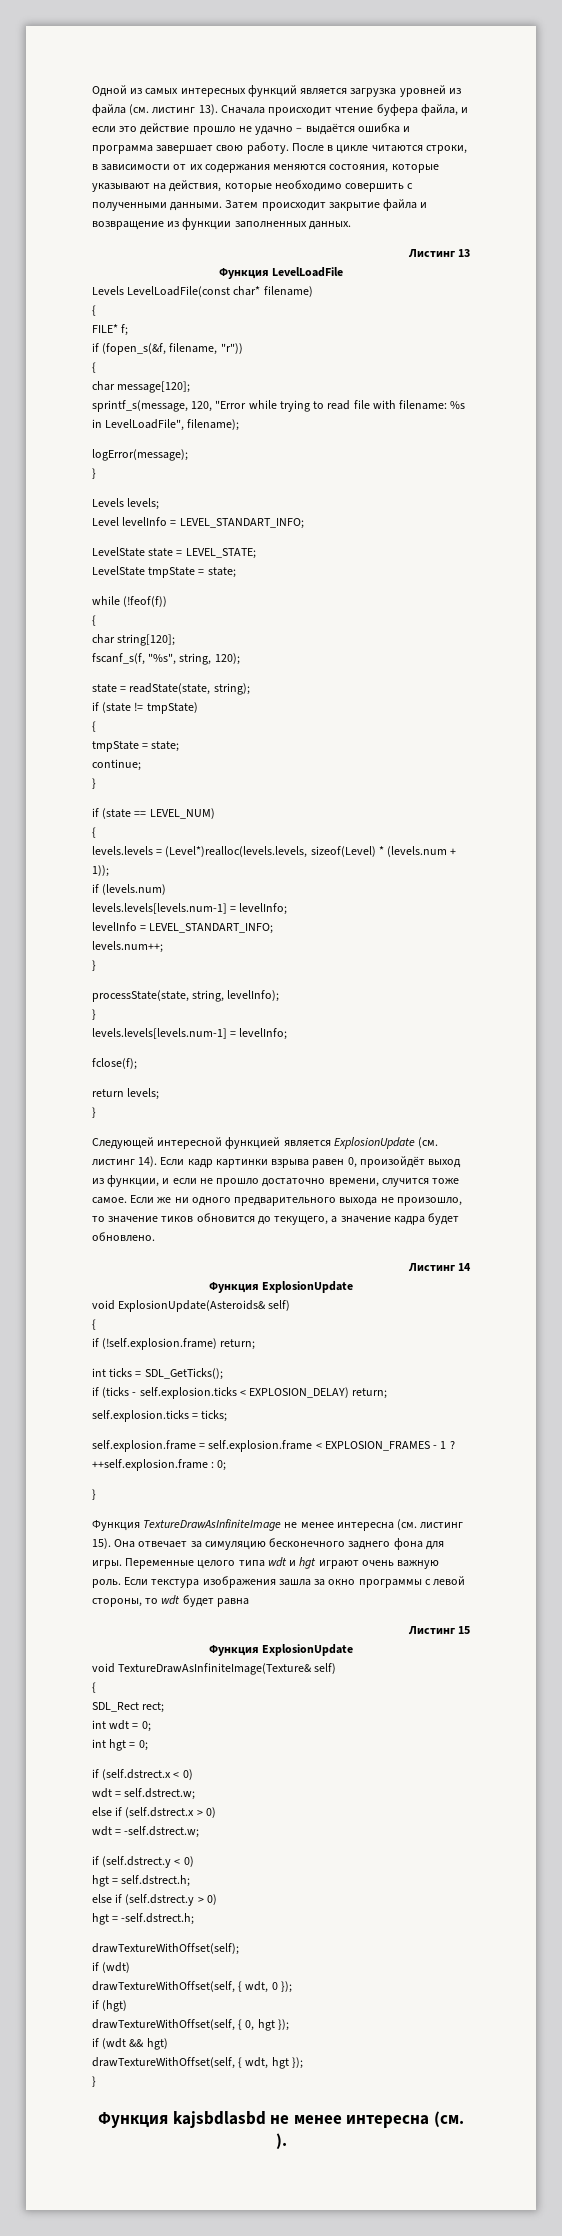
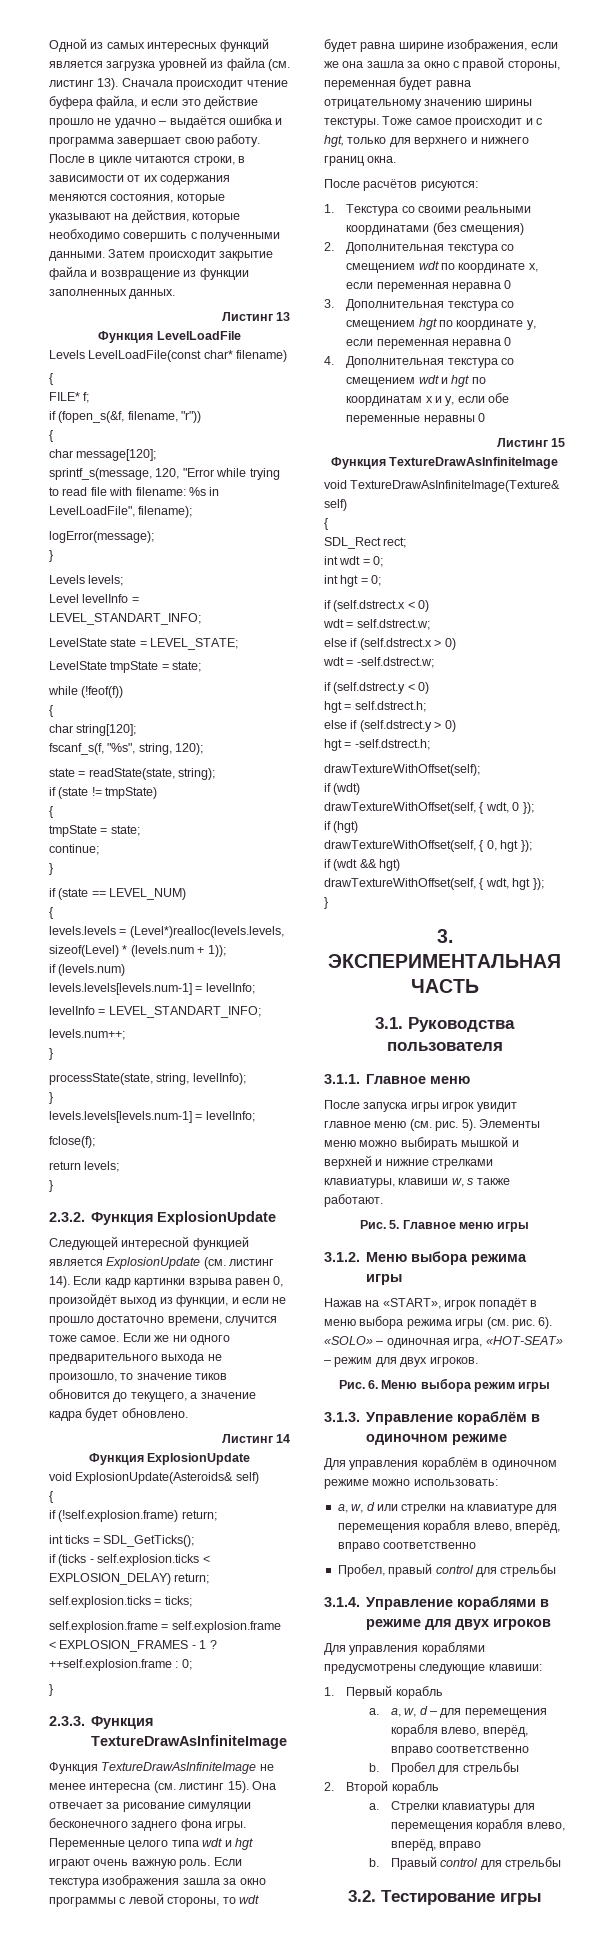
(96, 1112) none -> [49,1211,277,1225] // 2.3.2. Функция ExplosionUpdate
(96, 1494) none -> [49,1716,154,1729] [91,1735,288,1749] // 2.3.3. Функция TextureDrawAsInfiniteImage
[204,1541,266,1550] симуляцию -> [122,1802,252,1812] рисование симуляции
[425,1541,444,1550] для -> (212, 1825) none
(249, 1602) none -> [398,39,558,52] [324,57,560,71] [324,77,471,90] [324,99,532,109] [324,116,542,128] [324,135,529,147] [324,156,397,166] [324,179,478,191] [324,204,532,216] [346,222,525,235] [324,242,515,254] [346,261,538,273] [346,280,512,292] [324,299,515,311] [346,318,536,330] [346,337,512,349] [324,356,515,368] [346,375,486,387] [346,393,510,406] [346,413,486,425] ширине изображения, если же она зашла за окно с правой стороны, переменная будет равна отрицательному значению ширины текстуры. Тоже самое происходит и с hgt, только для верхнего и нижнего границ окна. // После расчётов рисуются: // 1. Текстура со своими реальными координатами (без смещения) // 2. Дополнительная текстура со смещением wdt по координате x, если переменная неравна 0 // 3. Дополнительная текстура со смещением hgt по координате y, если переменная неравна 0 // 4. Дополнительная текстура со смещением wdt и hgt по координатам x и y, если обе переменные неравны 0
[262,1644,354,1656] ExplosionUpdate -> [389,457,559,469] TextureDrawAsInfiniteImage
[98,2111,464,2128] [275,2133,287,2149] Функция kajsbdlasbd не менее интересна (см. ). -> [436,929,453,943] [328,954,561,968] [410,979,479,993] [375,1017,515,1032] [386,1042,503,1051] [324,1074,471,1084] [324,1100,517,1112] [324,1119,540,1131] [324,1136,519,1150] [324,1155,494,1169] [324,1178,510,1188] [324,1194,383,1207] [359,1220,530,1232] [324,1251,528,1265] [366,1274,403,1285] [324,1298,537,1310] [324,1316,553,1329] [324,1336,563,1348] [323,1357,478,1367] [338,1378,551,1392] [324,1411,541,1425] [366,1434,508,1445] [324,1457,557,1470] [324,1479,498,1489] [337,1502,558,1514] [337,1520,560,1533] [337,1542,477,1552] [337,1563,557,1577] [324,1596,550,1610] [366,1619,552,1630] [324,1642,485,1655] [324,1664,542,1674] [324,1685,443,1699] [368,1706,547,1718] [390,1724,528,1737] [390,1746,530,1756] [368,1762,519,1775] [324,1780,439,1794] [368,1801,535,1813] [390,1819,565,1832] [390,1839,482,1851] [368,1856,562,1870] [347,1890,542,1905] 3. ЭКСПЕРИМЕНТАЛЬНАЯ ЧАСТЬ // 3.1. Руководства пользователя // 3.1.1. Главное меню // После запуска игры игрок увидит главное меню (см. рис. 5). Элементы меню можно выбирать мышкой и верхней и нижние стрелками клавиатуры, клавиши w, s также работают. // Рис. 5. Главное меню игры // 3.1.2. Меню выбора режима игры // Нажав на «START», игрок попадёт в меню выбора режима игры (см. рис. 6). «SOLO» – одиночная игра, «HOT-SEAT» – режим для двух игроков. // Рис. 6. Меню выбора режим игры // 3.1.3. Управление кораблём в одиночном режиме // Для управления кораблём в одиночном режиме можно использовать: // a, w, d или стрелки на клавиатуре для перемещения корабля влево, вперёд, вправо соответственно // Пробел, правый control для стрельбы // 3.1.4. Управление кораблями в режиме для двух игроков // Для управления кораблями предусмотрены следующие клавиши: // 1. Первый корабль // a. a, w, d – для перемещения корабля влево, вперёд, вправо соответственно // b. Пробел для стрельбы // 2. Второй корабль // a. Стрелки клавиатуры для перемещения корабля влево, вперёд, вправо // b. Правый control для стрельбы // 3.2. Тестирование игры

